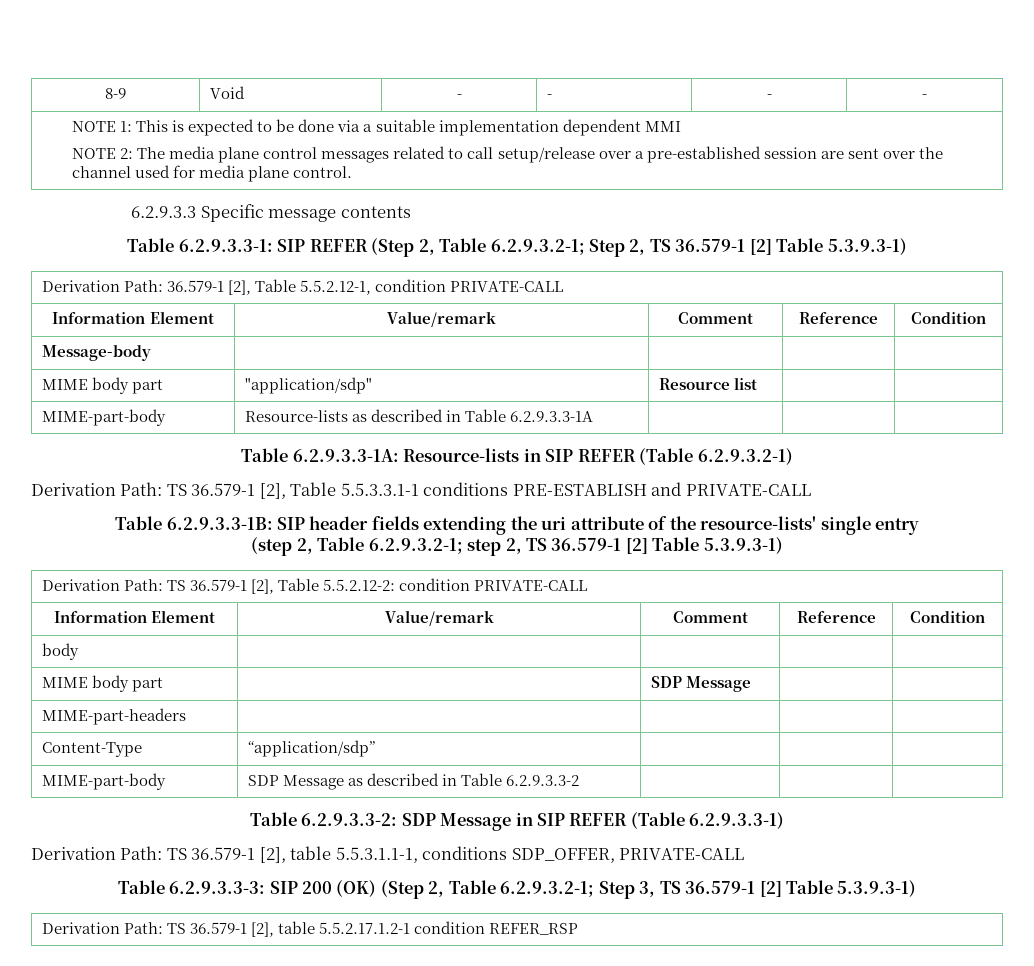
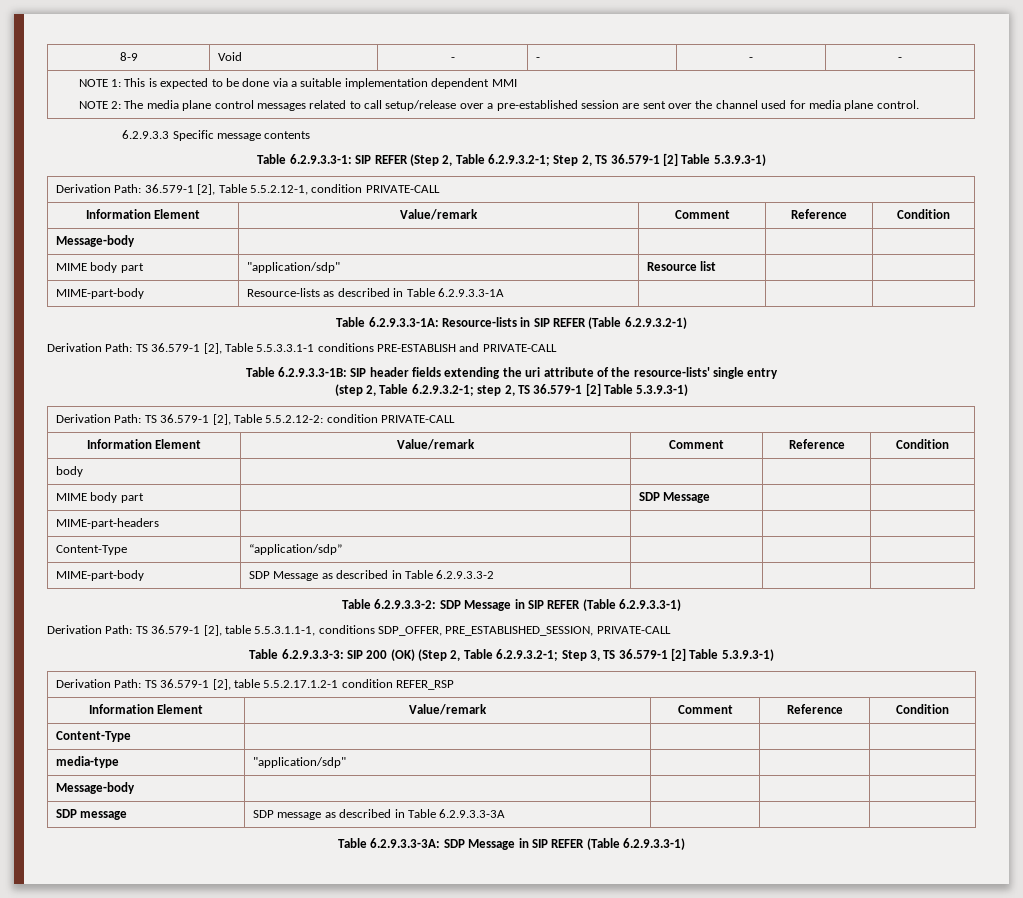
(615, 855) none -> [445,626,594,636] PRE_ESTABLISHED_SESSION,
(579, 929) none -> [88,704,204,714] [409,704,487,715] [677,705,733,714] [786,704,843,714] [896,704,949,714] [56,731,132,742] [56,756,120,768] [253,757,347,768] [56,782,136,794] [56,809,128,820] [253,809,506,820] [338,838,685,850] // Information Element | Value/remark | Comment | Reference | Condition // Content-Type | | | | // media-type | "application/sdp" | | | // Message-body | | | | // SDP message | SDP message as described in Table 6.2.9.3.3-3A | | | // Table 6.2.9.3.3-3A: SDP Message in SIP REFER (Table 6.2.9.3.3-1)

